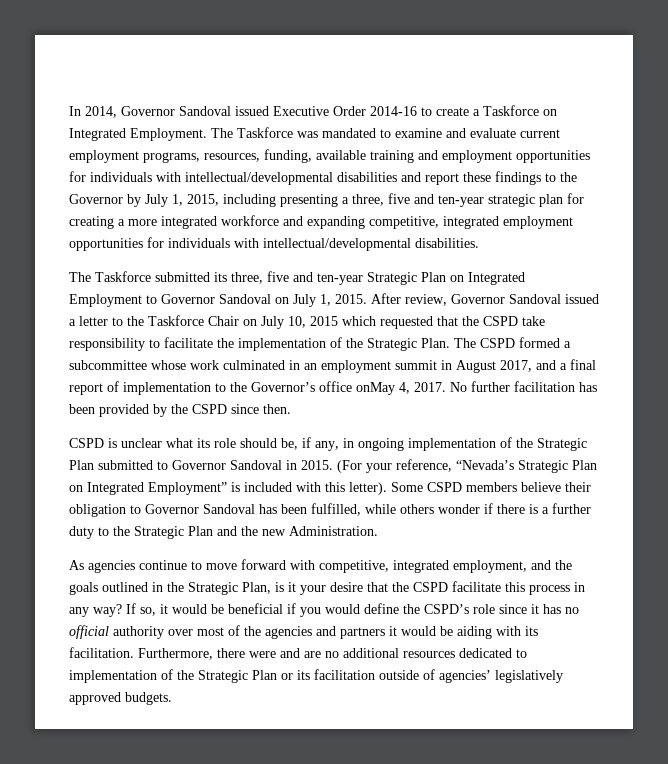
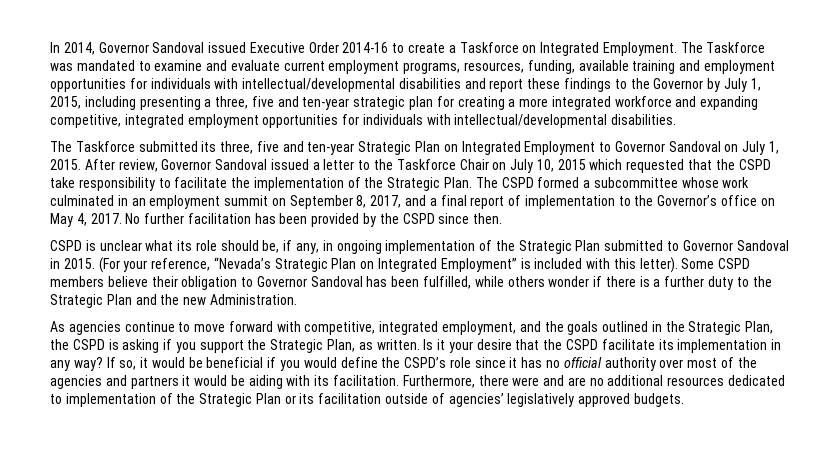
[441,360,496,373] in August -> [271,195,367,209] on September 8,
[356,382,395,395] onMay -> [760,198,775,206] [50,213,73,227] on May
[275,582,284,592] is -> [50,339,434,353] the CSPD is asking if you support the Strategic Plan, as written. Is
[505,582,570,595] this process -> [658,339,768,353] its implementation

